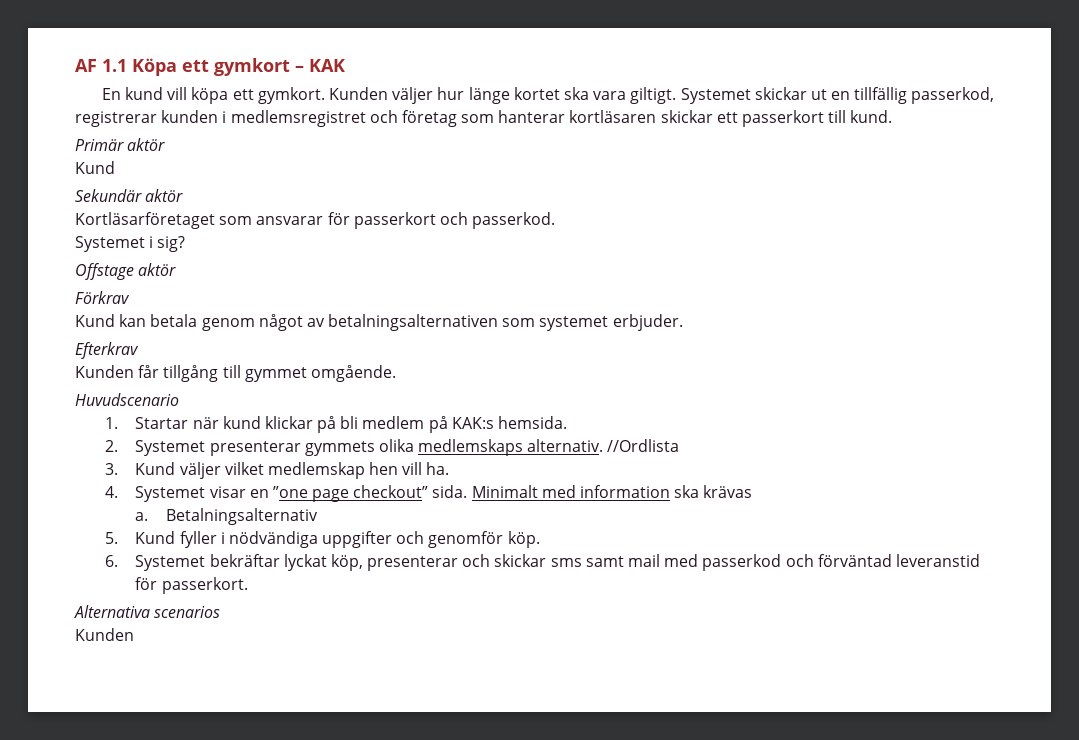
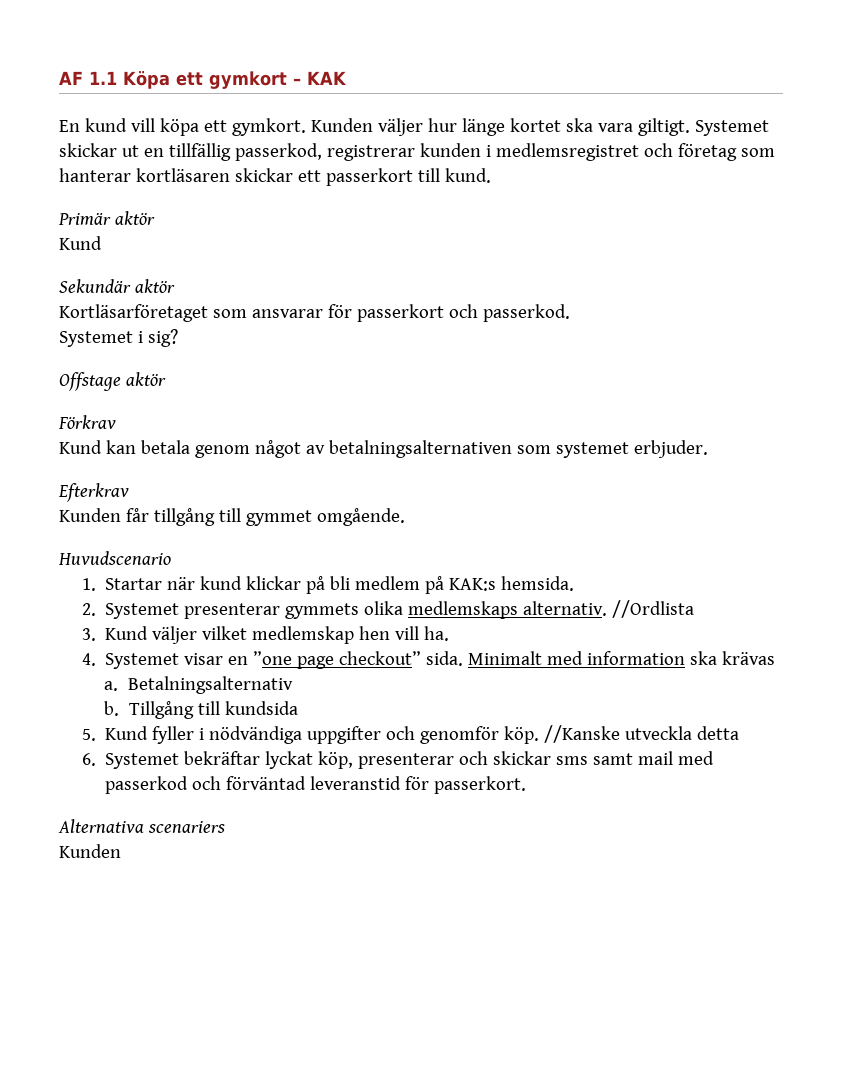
(318, 516) none -> [104,701,298,719] // b. Tillgång till kundsida
(540, 539) none -> [543,725,739,743] //Kanske utveckla detta
[154,606,221,618] scenarios -> [147,821,225,833] scenariers

